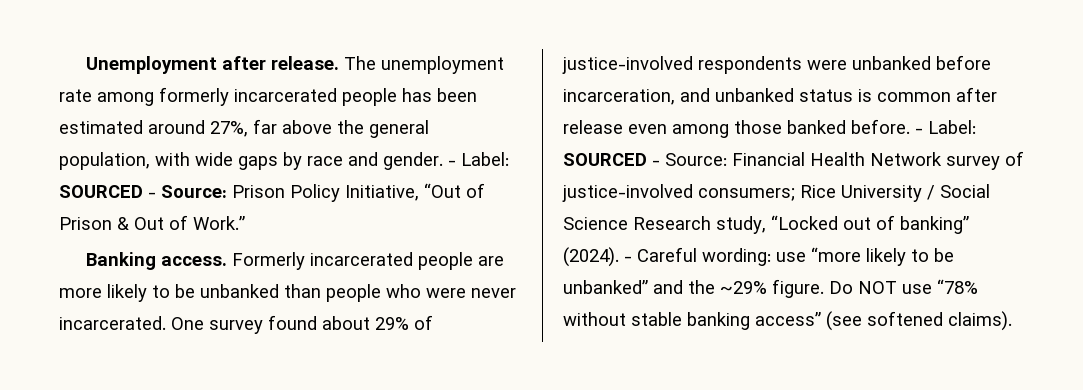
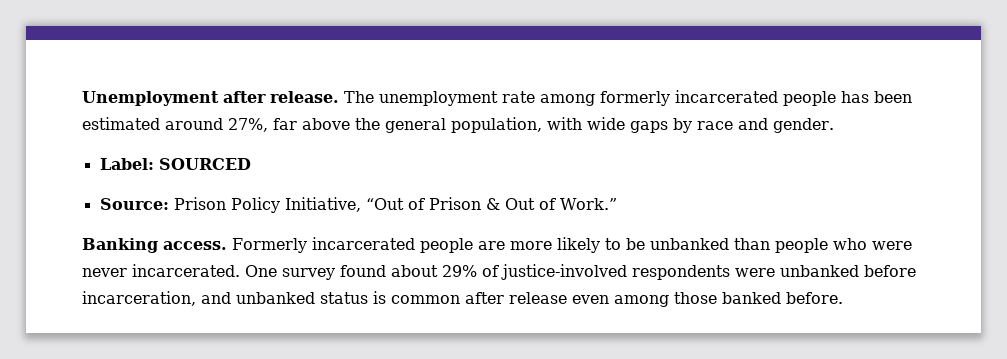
[448,152,509,166] [59,185,156,198] - Label: SOURCED - -> [99,158,251,170] // Label: SOURCED //
[915,120,976,134] [563,151,1024,170] [562,184,990,202] [563,215,969,234] [563,247,954,267] [563,279,978,298] [563,311,1012,331] - Label: SOURCED - Source: Financial Health Network survey of justice-involved consumers; Rice University / Social Science Research study, “Locked out of banking” (2024). - Careful wording: use “more likely to be unbanked” and the ~29% figure. Do NOT use “78% without stable banking access” (see softened claims). -> (843, 298) none

